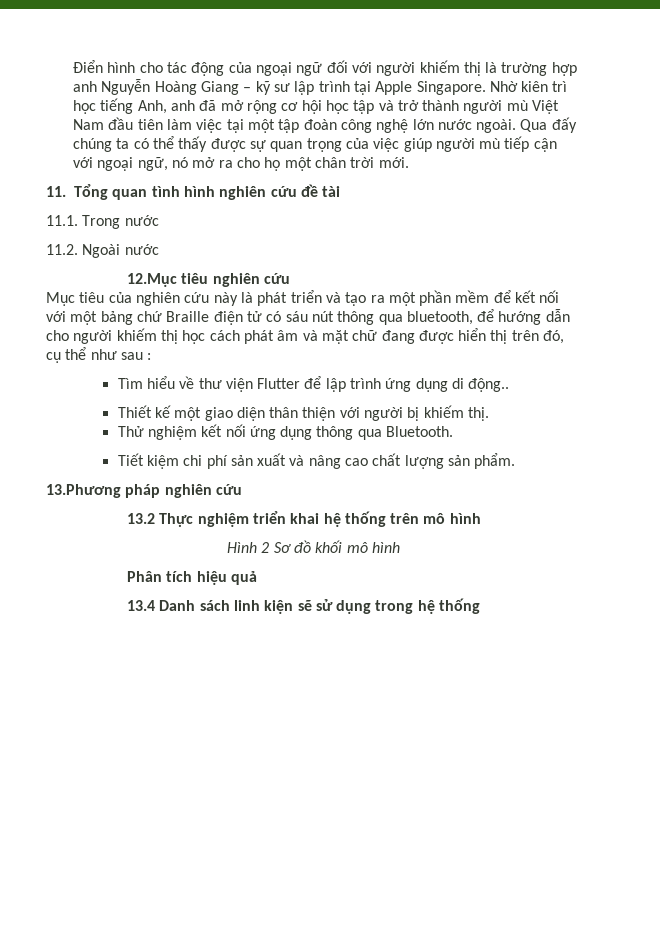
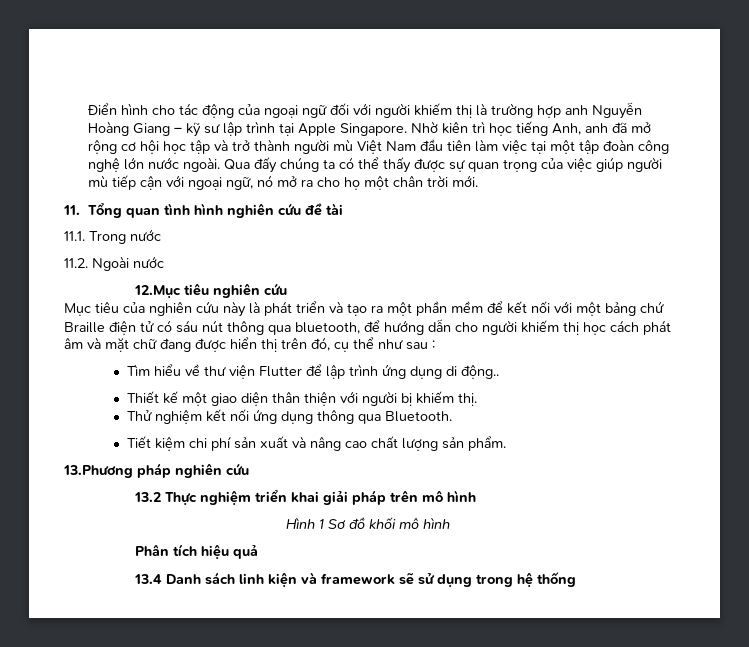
[323,511,386,527] hệ thống -> [323,490,387,505] giải pháp
[261,542,270,553] 2 -> [319,519,324,529] 1
(294, 607) none -> [301,572,396,585] và framework

